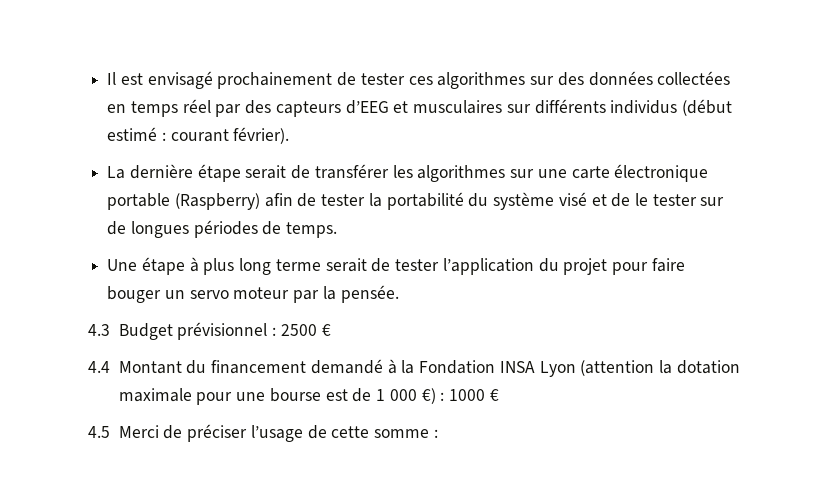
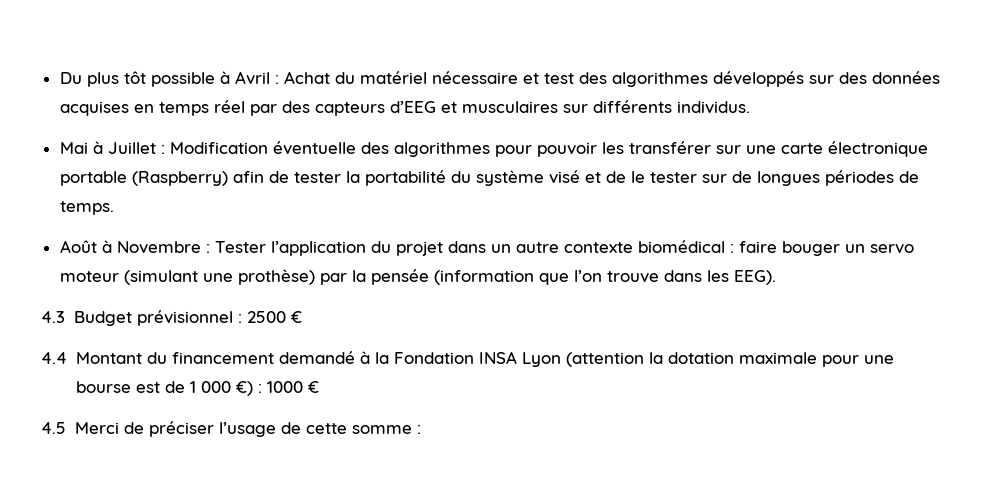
[107,71,526,89] Il est envisagé prochainement de tester ces algorithmes -> [59,71,804,87] Du plus tôt possible à Avril : Achat du matériel nécessaire et test des algorithmes développés
[657,71,731,85] collectées -> [59,101,129,116] acquises
[610,99,732,116] [107,127,290,144] [107,164,506,182] individus (début estimé : courant février). // La dernière étape serait de transférer les algorithmes -> [676,101,750,114] [59,141,711,157] individus. // Mai à Juillet : Modification éventuelle des algorithmes pour pouvoir les transférer
[107,257,648,275] Une étape à plus long terme serait de tester l’application du projet pour -> [59,240,734,256] Août à Novembre : Tester l’application du projet dans un autre contexte biomédical :
[293,285,399,303] par la pensée. -> [123,269,776,285] (simulant une prothèse) par la pensée (information que l’on trouve dans les EEG).

